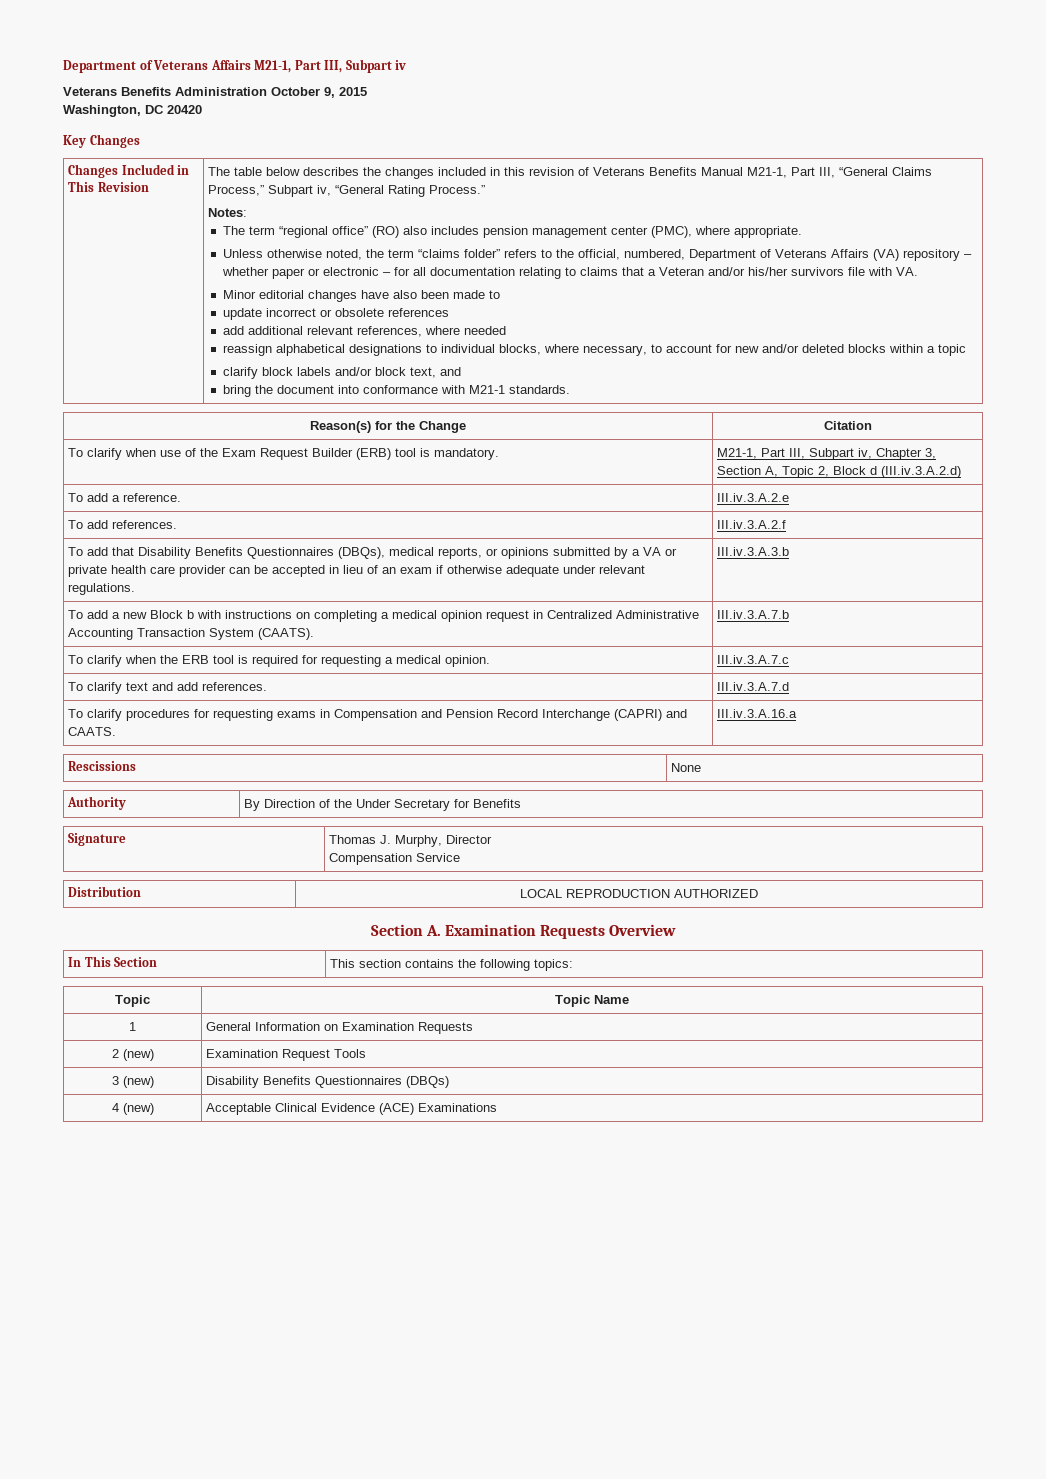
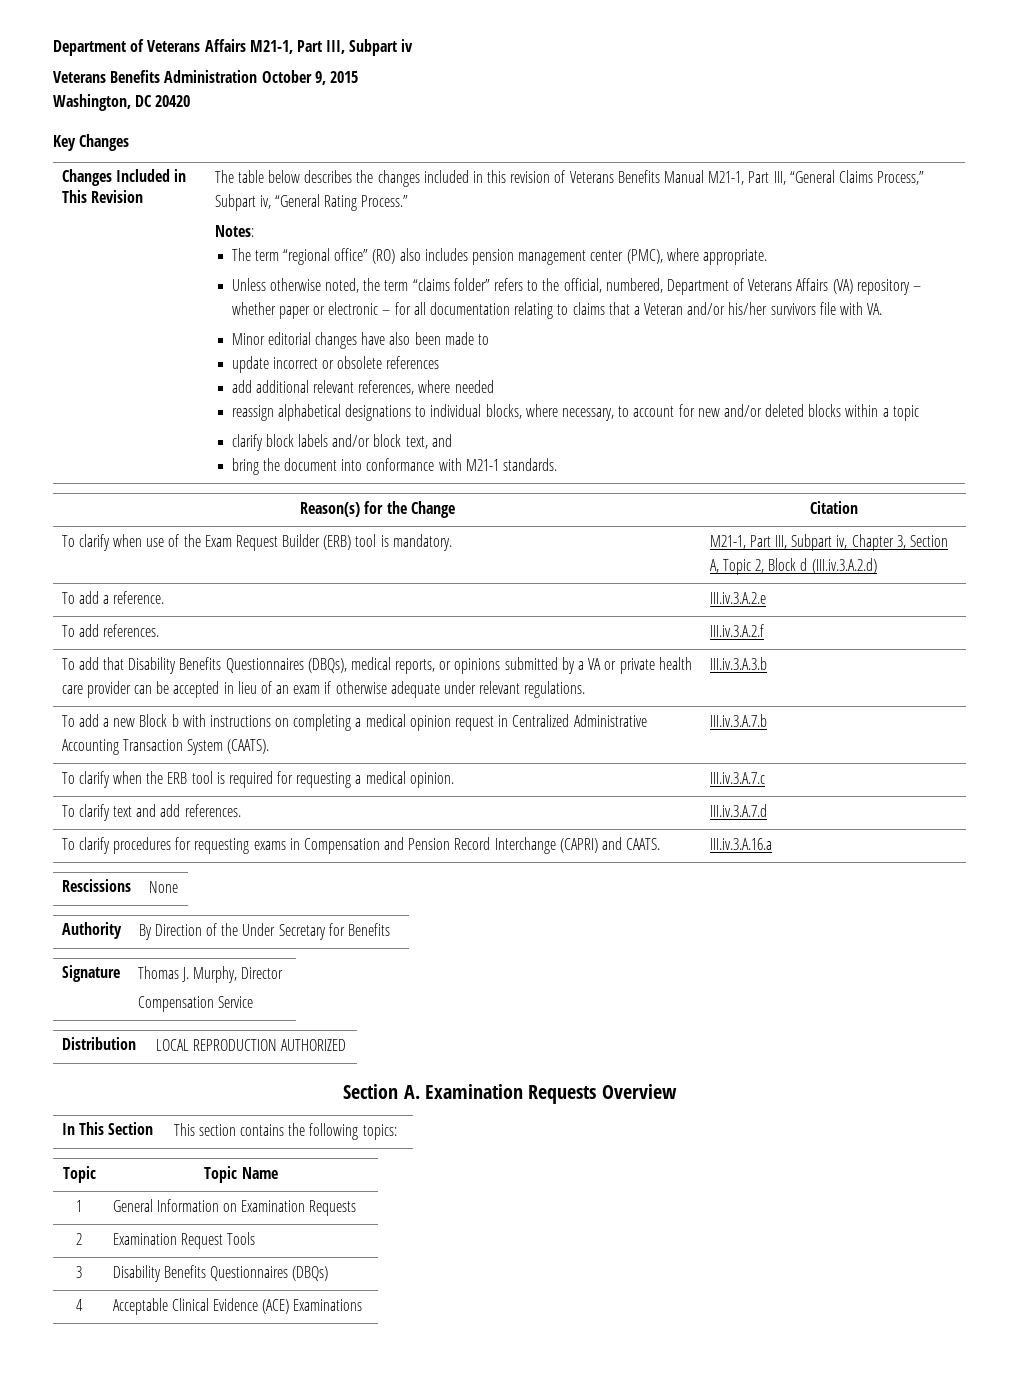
[122,1049,154,1061] (new) -> (82, 1239) none
[122,1076,154,1088] (new) -> (82, 1272) none
[122,1103,154,1115] (new) -> (83, 1305) none

